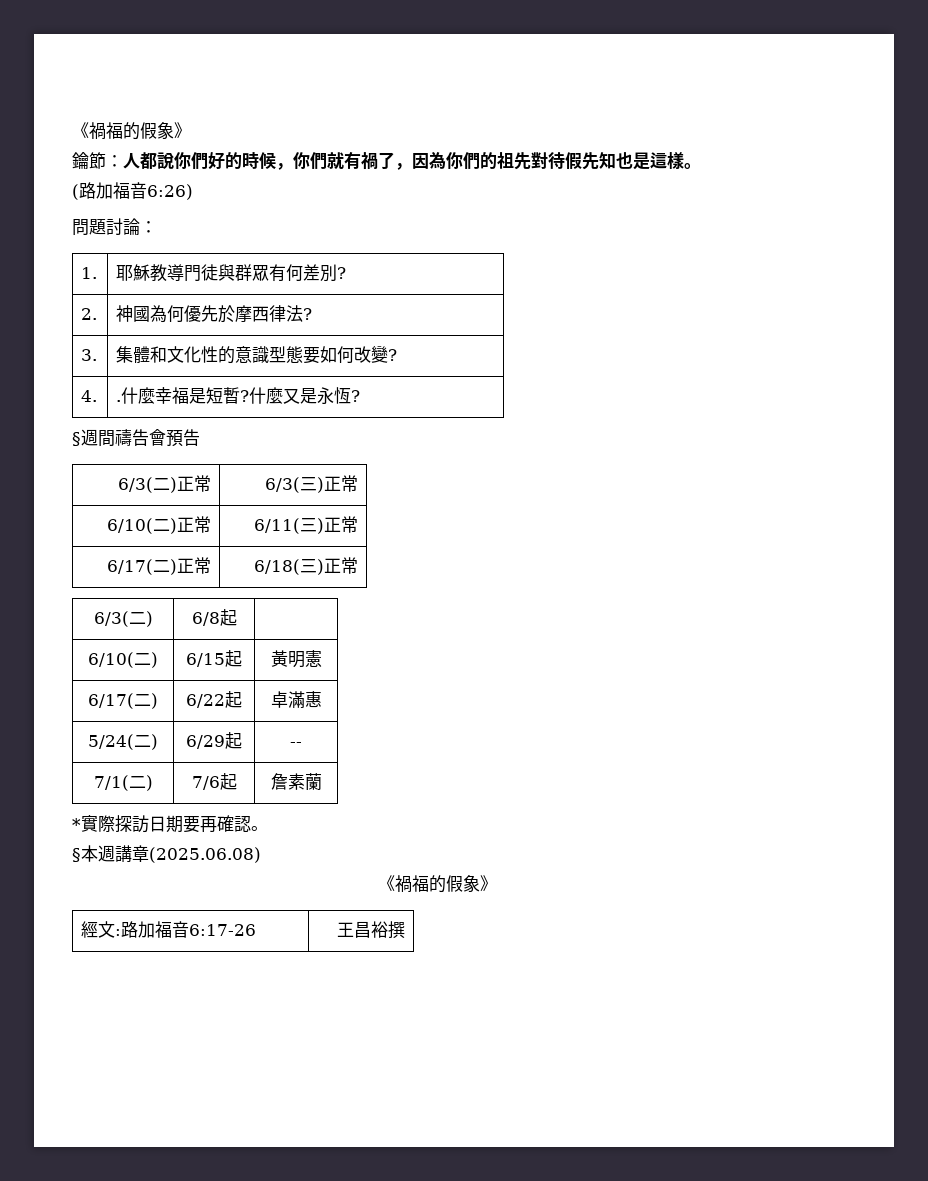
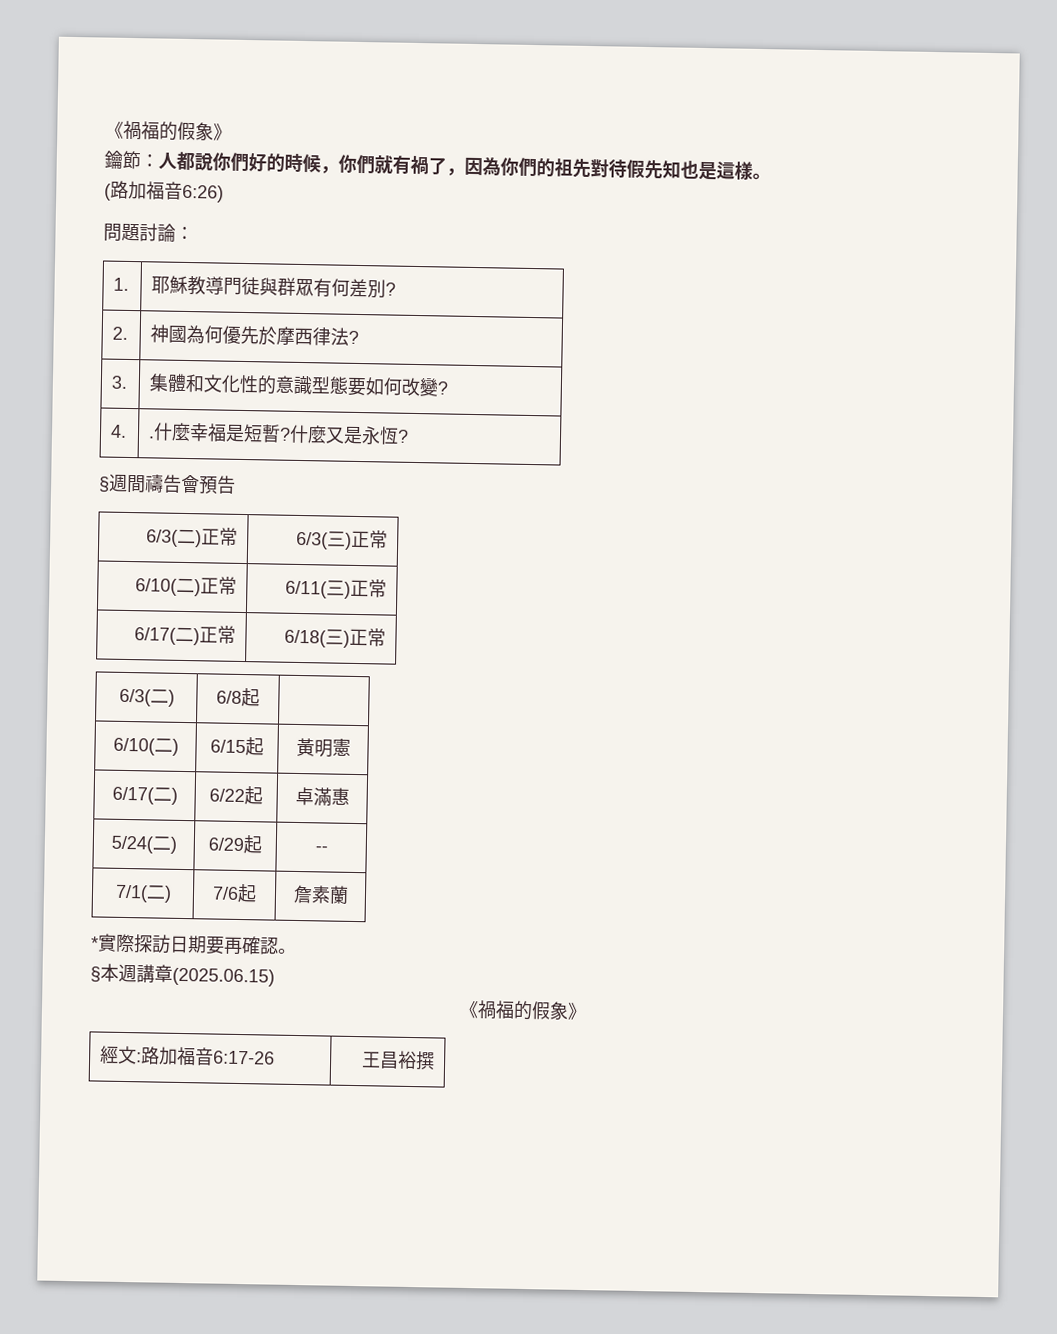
[149,847,261,863] (2025.06.08) -> [172,967,275,987] (2025.06.15)

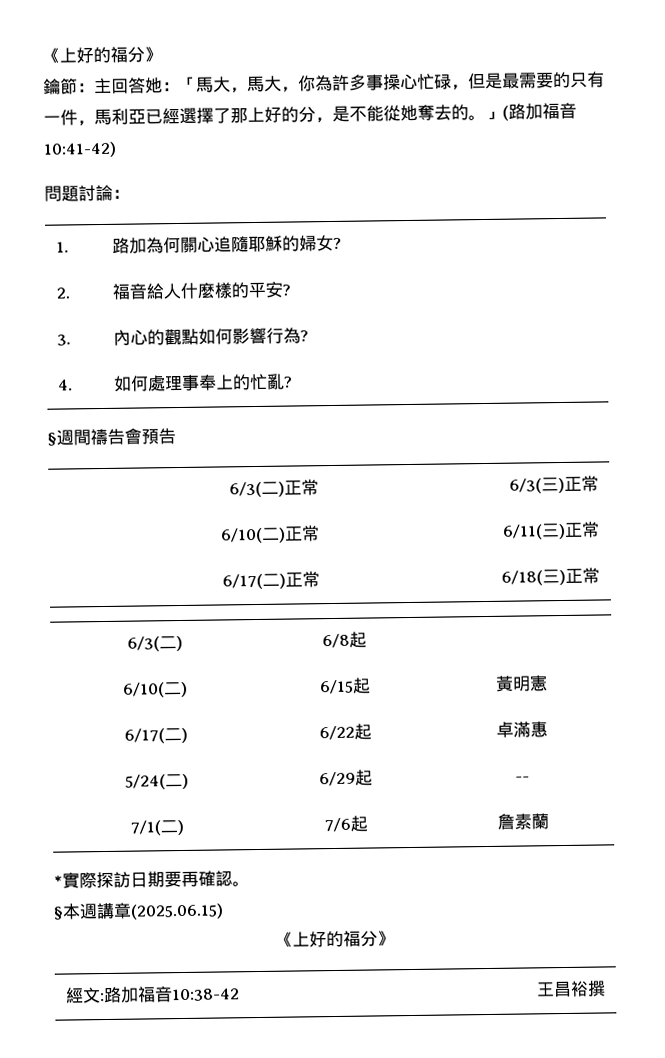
[105,120,214,141] 《禍福的假象 -> [42,46,145,64] 《上好的福分
[158,151,771,181] 人都說你們好的時候，你們就有禍了，因為你們的祖先對待假先知也是這樣。 // -> [94,71,605,94] [43,104,503,127] 主回答她：「馬大，馬大，你為許多事操心忙碌，但是最需要的只有一件，馬利亞已經選擇了那上好的分，是不能從她奪去的。」
[182,184,224,203] 6:26) -> [43,141,117,158] 10:41-42)
[151,275,397,299] [112,326,129,340] [150,324,360,346] [111,375,129,389] [149,373,449,397] [110,424,128,438] [148,422,400,445] 耶穌教導門徒與群眾有何差別? // 2. | 神國為何優先於摩西律法? // 3. | 集體和文化性的意識型態要如何改變? // 4. | .什麼幸福是短暫?什麼又是永恆 -> [112,234,343,254] [56,287,71,299] [112,281,292,300] [57,334,72,346] [113,327,310,346] [58,379,74,391] [113,373,286,392] 路加為何關心追隨耶穌的婦女? // 2. | 福音給人什麼樣的平安? // 3. | 內心的觀點如何影響行為? // 4. | 如何處理事奉上的忙亂
[476,1000,569,1021] 禍福的假象 -> [292,930,378,948] 上好的福分
[213,1050,276,1065] 6:17-26 -> [172,988,241,1002] 10:38-42

